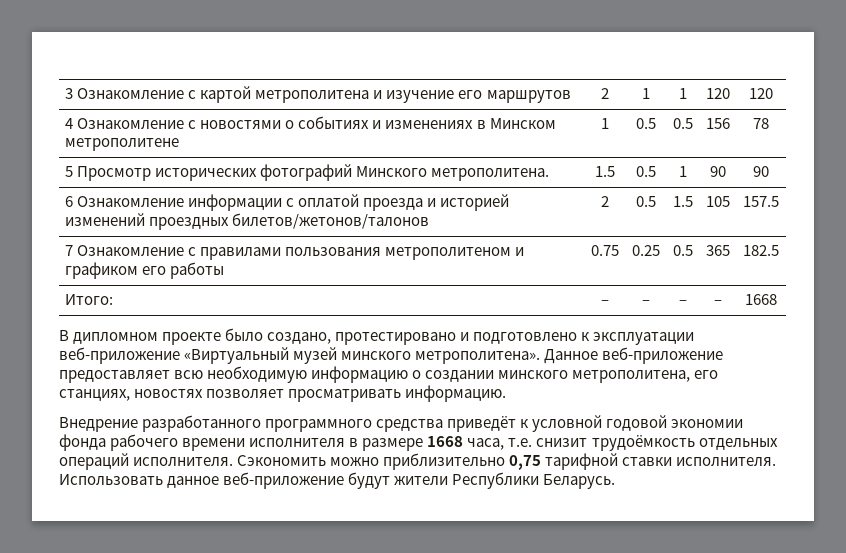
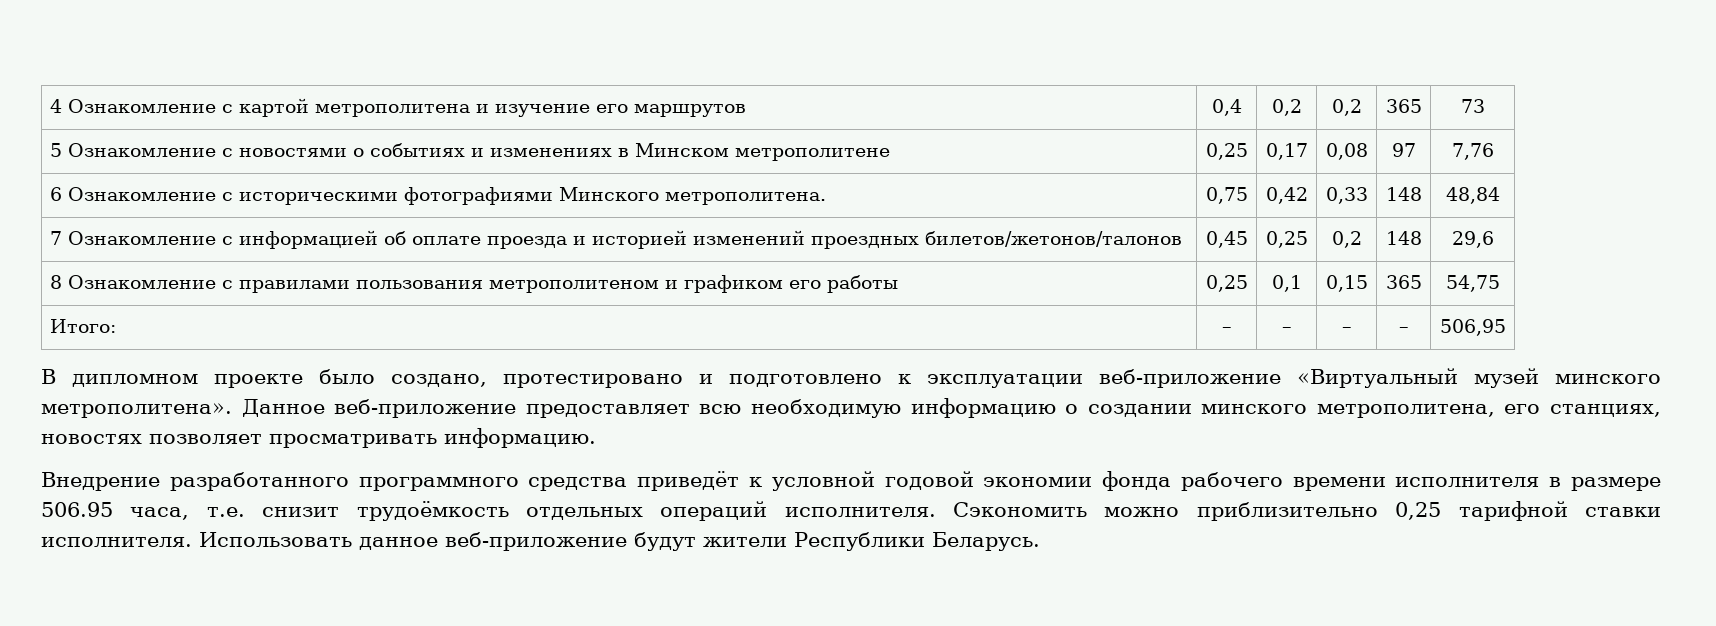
[65,88,74,99] 3 -> [49,99,62,113] 4
[600,88,609,99] [642,88,650,99] [679,88,687,99] [706,88,730,99] [749,88,773,99] [65,118,74,129] 2 | 1 | 1 | 120 | 120 // 4 -> [1211,99,1242,116] [1271,99,1302,116] [1331,99,1362,116] [1385,99,1422,113] [1460,99,1485,113] [49,143,62,157] 0,4 | 0,2 | 0,2 | 365 | 73 // 5
[600,118,609,129] [636,118,656,129] [673,118,693,129] [706,118,730,129] [753,118,769,129] [65,164,550,181] [594,166,615,177] [636,166,656,177] [679,166,687,177] [710,166,726,177] [753,166,769,177] [65,194,360,211] 1 | 0.5 | 0.5 | 156 | 78 // 5 Просмотр исторических фотографий Минского метрополитена. | 1.5 | 0.5 | 1 | 90 | 90 // 6 Ознакомление информации с оплатой -> [1205,143,1248,160] [1265,143,1308,160] [1325,143,1368,160] [1391,143,1416,157] [1451,143,1494,160] [49,187,826,205] [1205,187,1248,204] [1265,187,1308,204] [1325,187,1368,204] [1385,187,1422,201] [1445,187,1500,204] [49,230,481,249] 0,25 | 0,17 | 0,08 | 97 | 7,76 // 6 Ознакомление с историческими фотографиями Минского метрополитена. | 0,75 | 0,42 | 0,33 | 148 | 48,84 // 7 Ознакомление с информацией об оплате
[600,196,609,207] [636,196,656,207] [673,196,693,207] [706,196,730,207] [743,196,779,207] [65,245,74,256] 2 | 0.5 | 1.5 | 105 | 157.5 // 7 -> [1205,231,1248,248] [1265,231,1308,248] [1331,231,1362,248] [1385,231,1422,245] [1451,231,1494,248] [49,275,62,289] 0,45 | 0,25 | 0,2 | 148 | 29,6 // 8
[590,245,619,256] [632,245,660,256] [673,245,693,256] [706,245,730,256] [743,245,779,256] 0.75 | 0.25 | 0.5 | 365 | 182.5 -> [1205,275,1248,292] [1271,275,1302,292] [1325,275,1368,292] [1385,275,1422,289] [1445,275,1500,292] 0,25 | 0,1 | 0,15 | 365 | 54,75
[745,294,777,305] 1668 -> [1439,319,1506,336] 506,95
[427,436,464,447] 1668 -> [41,502,113,517] 506.95
[509,455,542,470] 0,75 -> [1395,502,1442,520] 0,25

